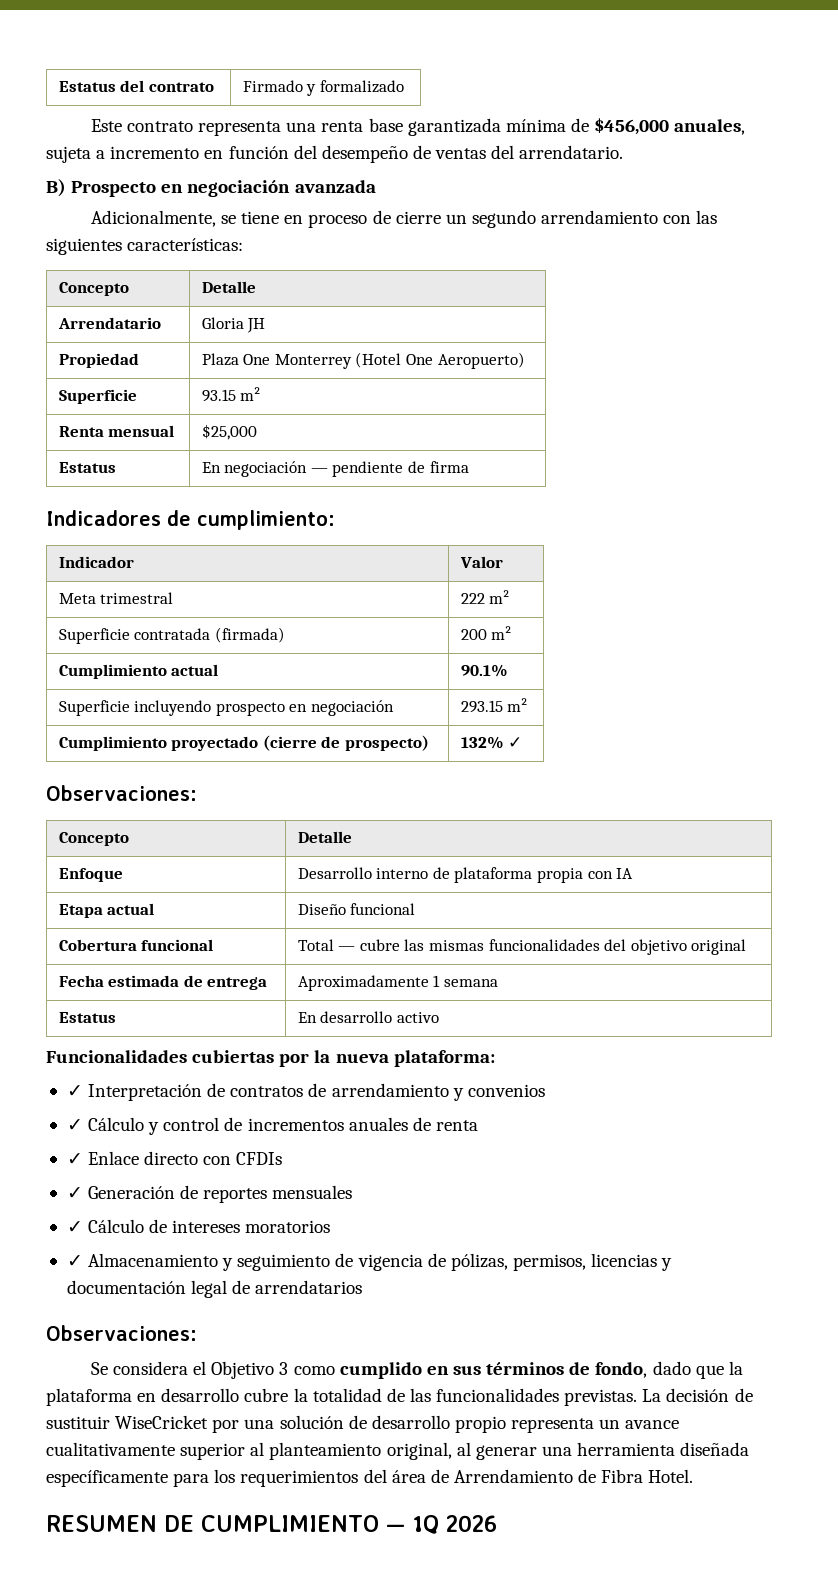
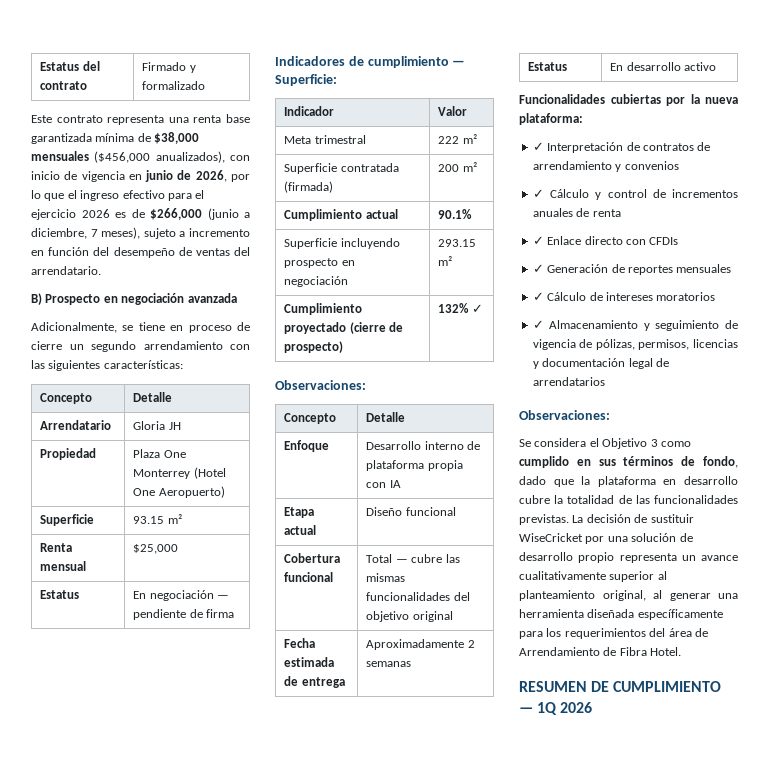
[594,118,746,135] [46,146,91,163] $456,000 anuales, sujeta -> [154,132,200,144] [31,151,251,163] [31,170,250,182] [31,190,205,201] [31,208,250,220] [31,227,176,239] $38,000 mensuales ($456,000 anualizados), con inicio de vigencia en junio de 2026, por lo que el ingreso efectivo para el ejercicio 2026 es de $266,000 (junio a diciembre, 7 meses), sujeto
[197,510,335,530] cumplimiento: -> [367,56,466,68] [275,74,337,86] cumplimiento — Superficie:
[433,975,498,987] 1 semana -> [467,640,475,648] [366,661,412,667] 2 semanas

